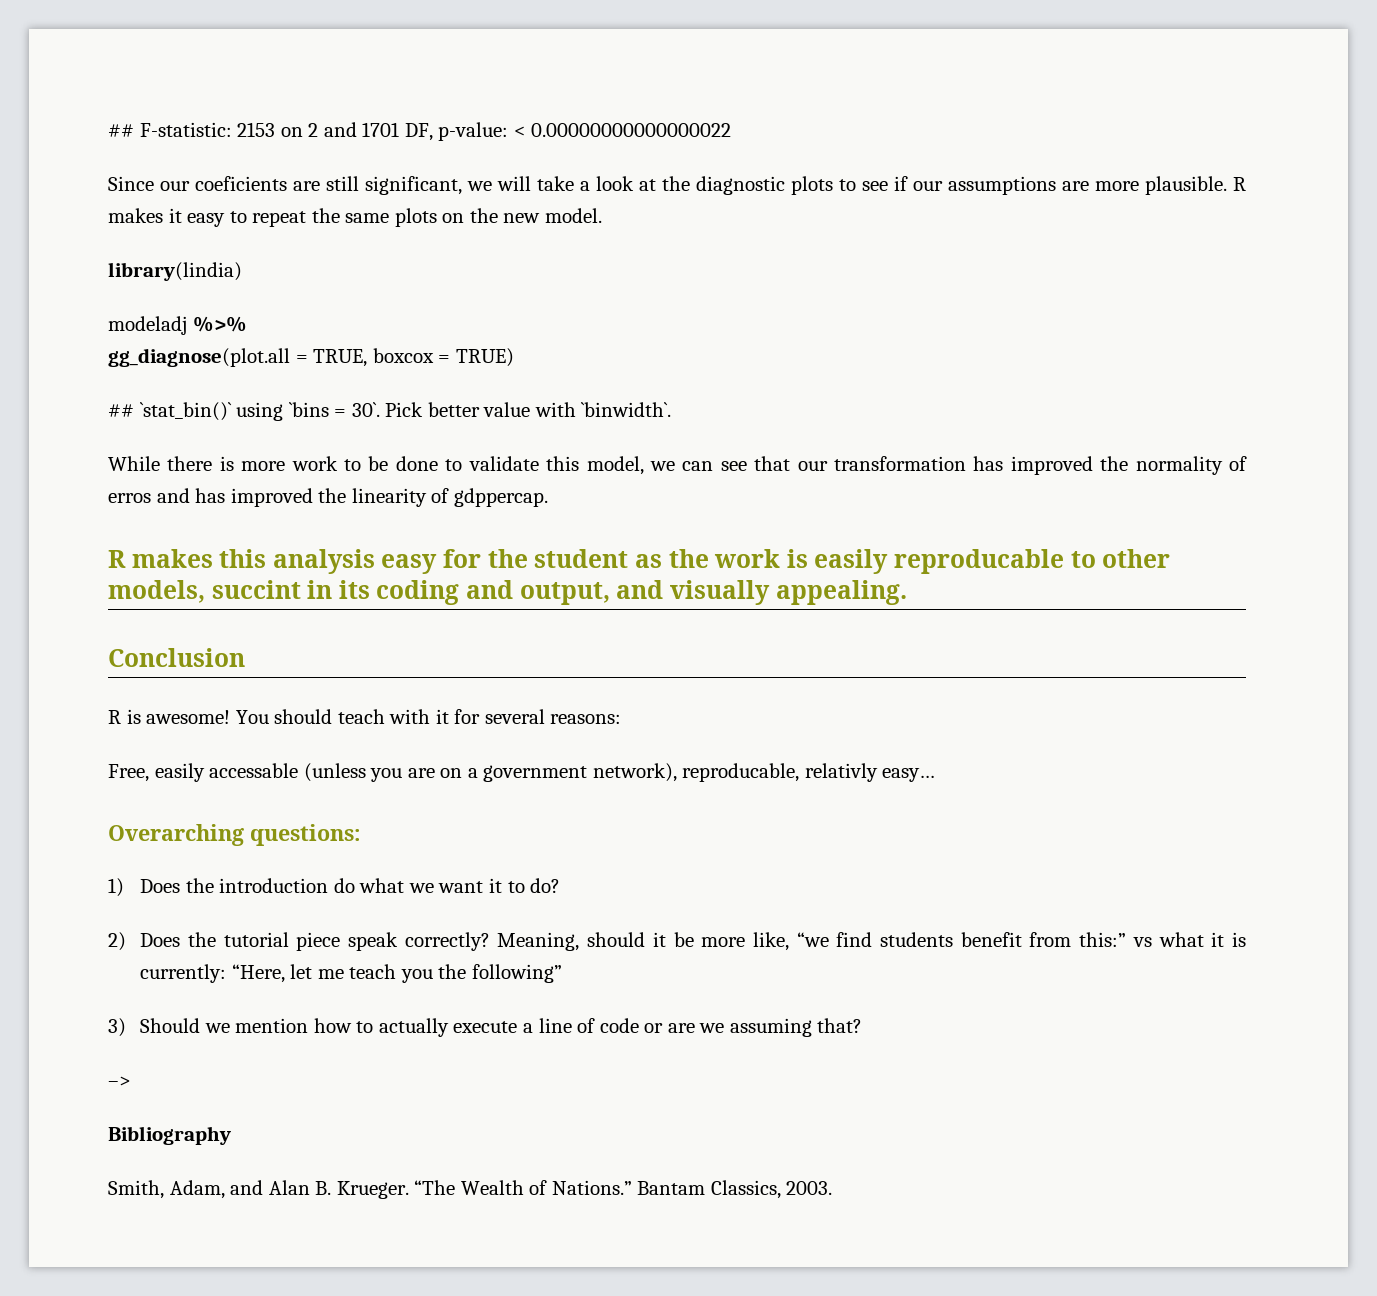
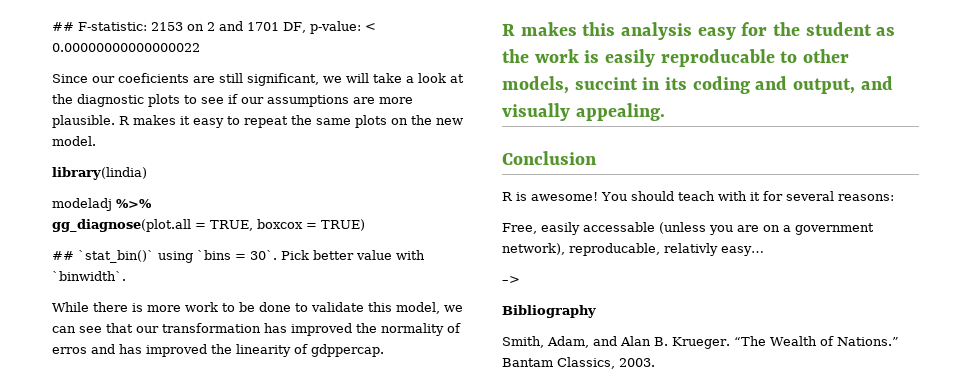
[108,824,361,846] [108,878,561,897] [108,932,1247,951] [140,964,562,983] [108,1018,863,1037] // Overarching questions: // 1) Does the introduction do what we want it to do? // 2) Does the tutorial piece speak correctly? Meaning, should it be more like, “we find students benefit from this:” vs what it is currently: “Here, let me teach you the following” // 3) Should we mention how to actually execute a line of code or are we assuming that? -> (764, 251) none

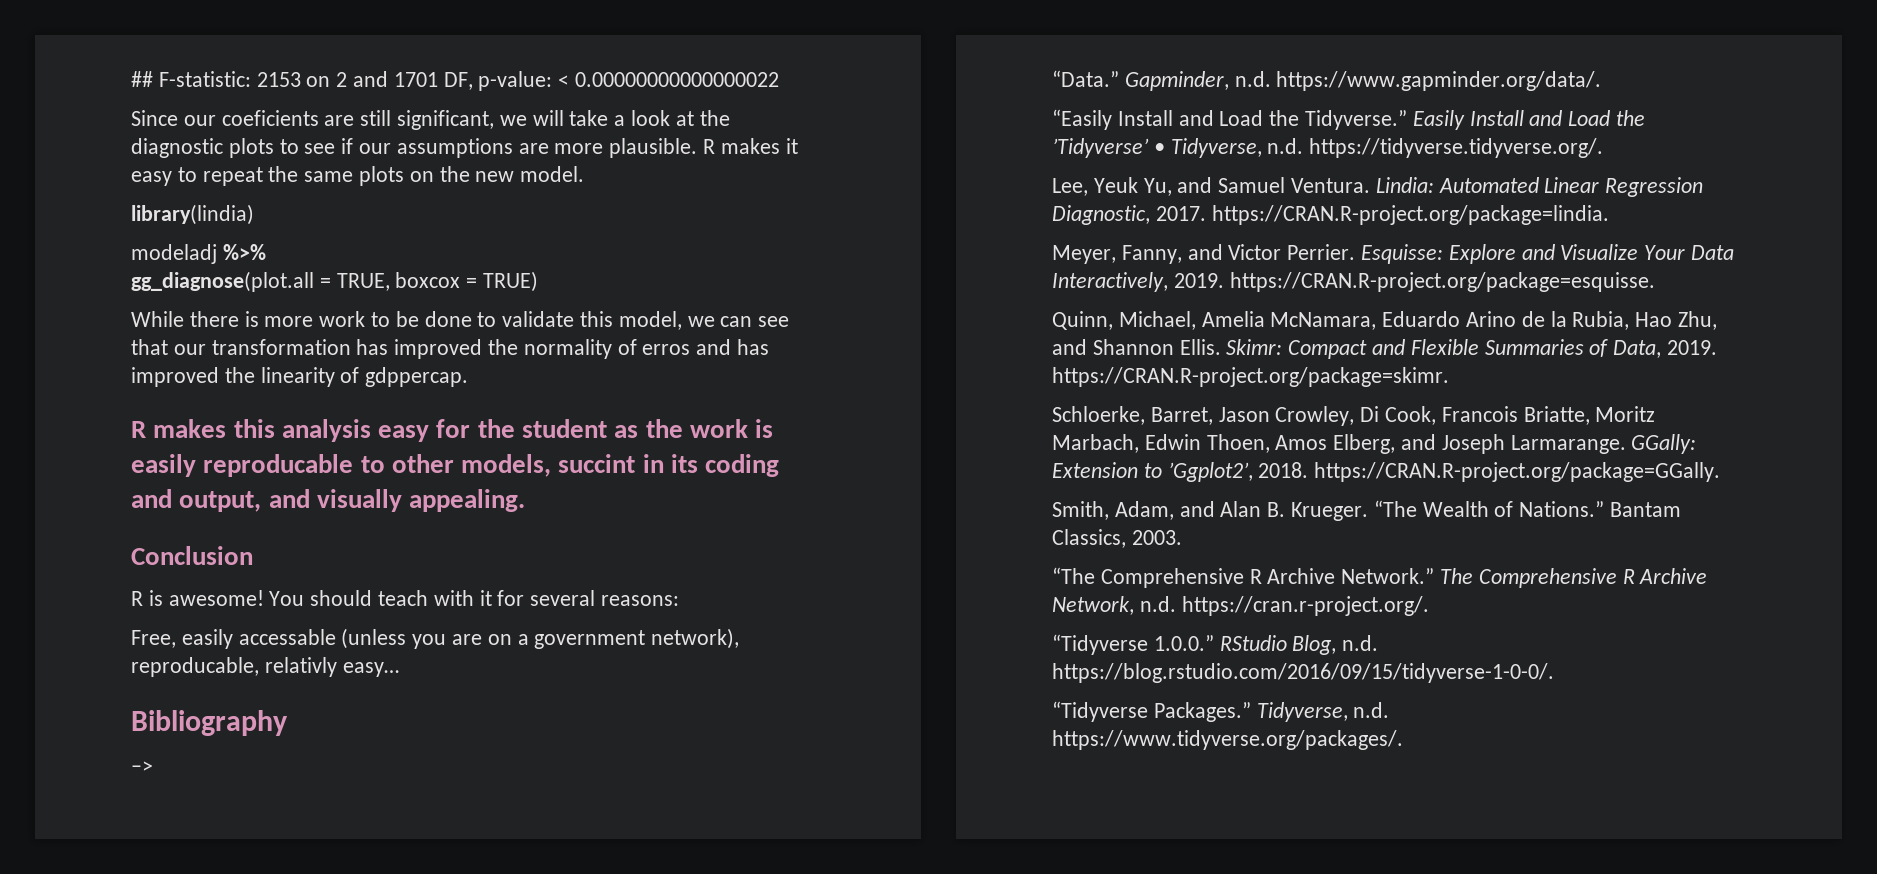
[52,250,425,263] [52,271,126,281] // ## `stat_bin()` using `bins = 30`. Pick better value with `binwidth`. -> (539, 281) none
(764, 251) none -> [131,710,288,736] // Bibliography
[502,305,596,318] Bibliography -> [1052,70,1602,91] [1052,109,1646,130] [1052,138,1604,158] [1052,177,1704,197] [1052,205,1609,225] [1052,244,1735,264] [1052,272,1655,292] [1052,311,1718,330] [1052,339,1718,359] [1052,367,1449,387] [1052,406,1656,426] [1052,434,1697,454] [1052,462,1721,482] “Data.” Gapminder, n.d. https://www.gapminder.org/data/. // “Easily Install and Load the Tidyverse.” Easily Install and Load the ’Tidyverse’ • Tidyverse, n.d. https://tidyverse.tidyverse.org/. // Lee, Yeuk Yu, and Samuel Ventura. Lindia: Automated Linear Regression Diagnostic, 2017. https://CRAN.R-project.org/package=lindia. // Meyer, Fanny, and Victor Perrier. Esquisse: Explore and Visualize Your Data Interactively, 2019. https://CRAN.R-project.org/package=esquisse. // Quinn, Michael, Amelia McNamara, Eduardo Arino de la Rubia, Hao Zhu, and Shannon Ellis. Skimr: Compact and Flexible Summaries of Data, 2019. https://CRAN.R-project.org/package=skimr. // Schloerke, Barret, Jason Crowley, Di Cook, Francois Briatte, Moritz Marbach, Edwin Thoen, Amos Elberg, and Joseph Larmarange. GGally: Extension to ’Ggplot2’, 2018. https://CRAN.R-project.org/package=GGally.
(655, 362) none -> [1052,567,1708,588] [1052,596,1429,616] [1052,634,1379,655] [1052,663,1554,683] [1052,701,1390,722] [1052,730,1403,750] // “The Comprehensive R Archive Network.” The Comprehensive R Archive Network, n.d. https://cran.r-project.org/. // “Tidyverse 1.0.0.” RStudio Blog, n.d. https://blog.rstudio.com/2016/09/15/tidyverse-1-0-0/. // “Tidyverse Packages.” Tidyverse, n.d. https://www.tidyverse.org/packages/.

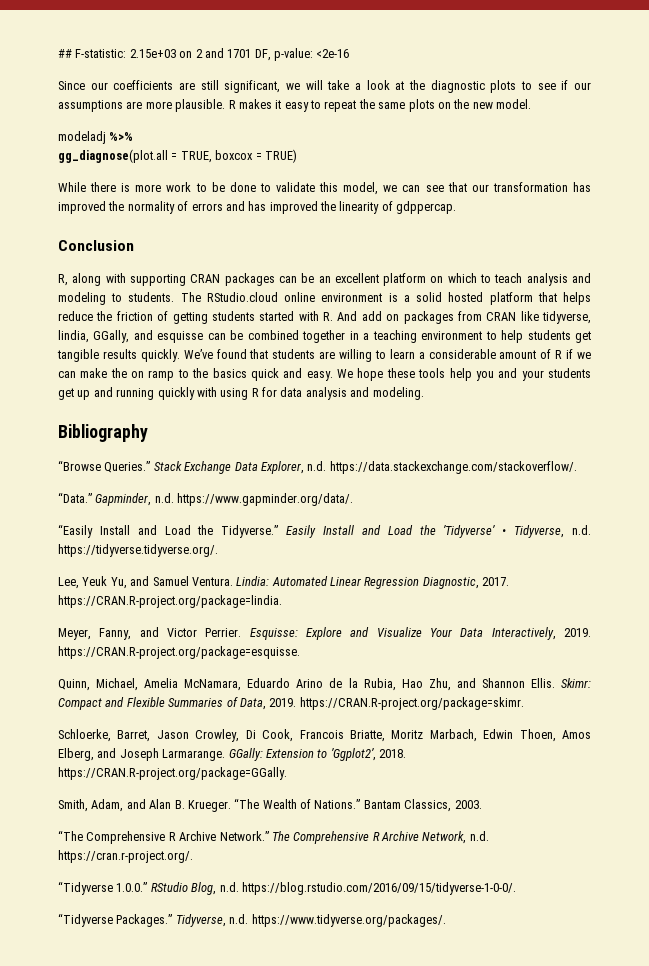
[256,72,301,87] 2153 -> [129,49,176,58] 2.15e+03
[558,72,780,87] < 0.00000000000000022 -> [316,49,350,58] <2e-16
[221,110,319,126] coeficients -> [113,80,174,90] coefficients
[131,204,254,225] // library(lindia) -> (531, 104) none
[642,344,691,355] erros -> [191,203,223,211] errors
[131,419,774,442] [131,454,780,477] [131,489,526,512] [131,546,253,565] [131,590,680,606] [131,628,740,649] [131,657,399,677] [131,710,288,736] [131,761,153,773] R makes this analysis easy for the student as the work is easily reproducable to other models, succint in its coding and output, and visually appealing. // Conclusion // R is awesome! You should teach with it for several reasons: // Free, easily accessable (unless you are on a government network), reproducable, relativly easy… // Bibliography // –> -> [58,240,134,251] [58,273,591,286] [58,292,591,305] [58,311,591,324] [58,330,591,343] [57,349,591,362] [58,368,591,381] [58,387,424,400] [58,424,148,442] [58,460,577,474] Conclusion // R, along with supporting CRAN packages can be an excellent platform on which to teach analysis and modeling to students. The RStudio.cloud online environment is a solid hosted platform that helps reduce the friction of getting students started with R. And add on packages from CRAN like tidyverse, lindia, GGally, and esquisse can be combined together in a teaching environment to help students get tangible results quickly. We’ve found that students are willing to learn a considerable amount of R if we can make the on ramp to the basics quick and easy. We hope these tools help you and your students get up and running quickly with using R for data analysis and modeling. // Bibliography // “Browse Queries.” Stack Exchange Data Explorer, n.d. https://data.stackexchange.com/stackoverflow/.

